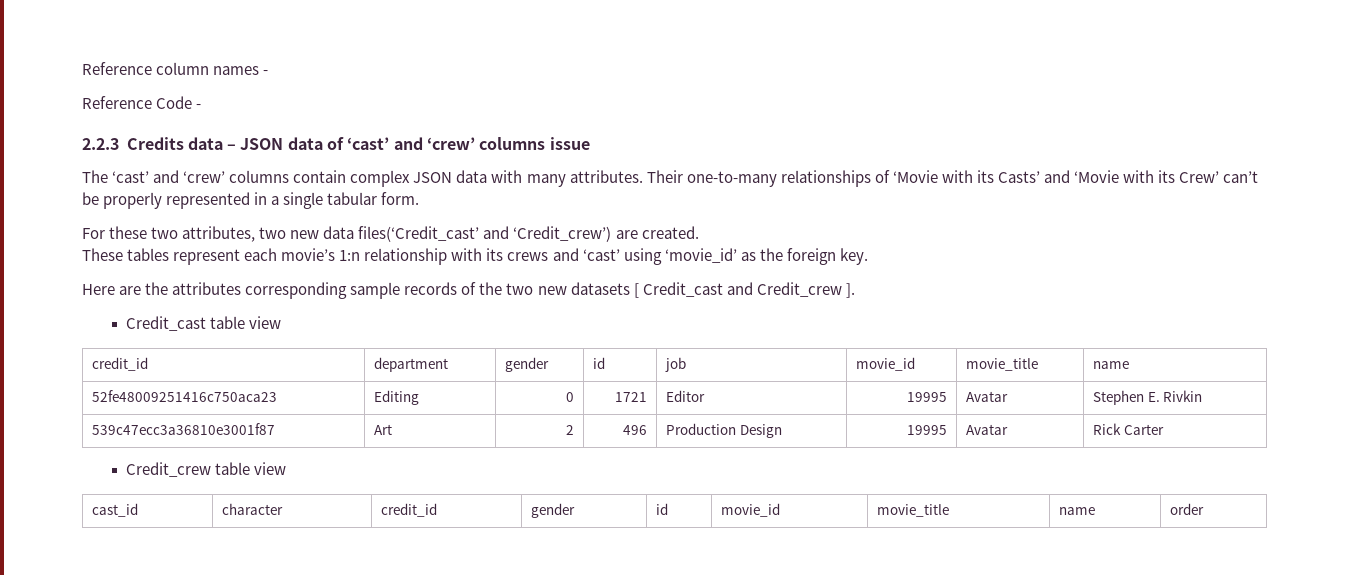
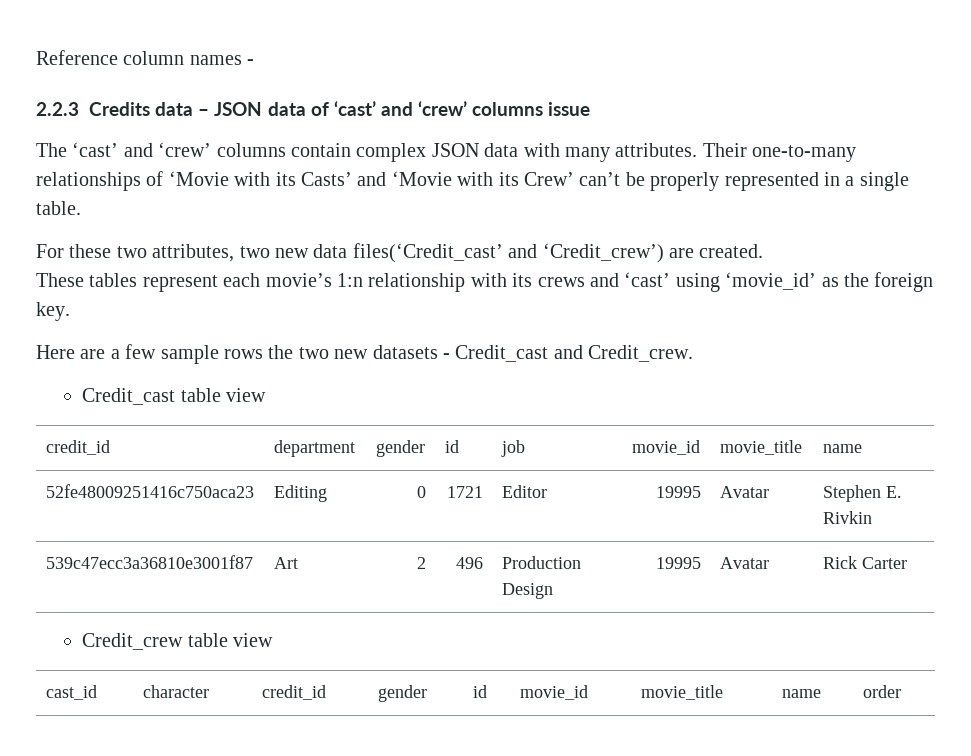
[82,96,202,109] // Reference Code - -> (255, 62) none
[327,192,420,205] tabular form. -> [36,201,81,215] table.
[145,282,477,299] the attributes corresponding sample records of -> [110,344,263,364] a few sample rows
[633,283,639,298] [ -> [442,353,450,359] -
[756,282,855,298] Credit_crew ]. -> [588,345,694,362] Credit_crew.

